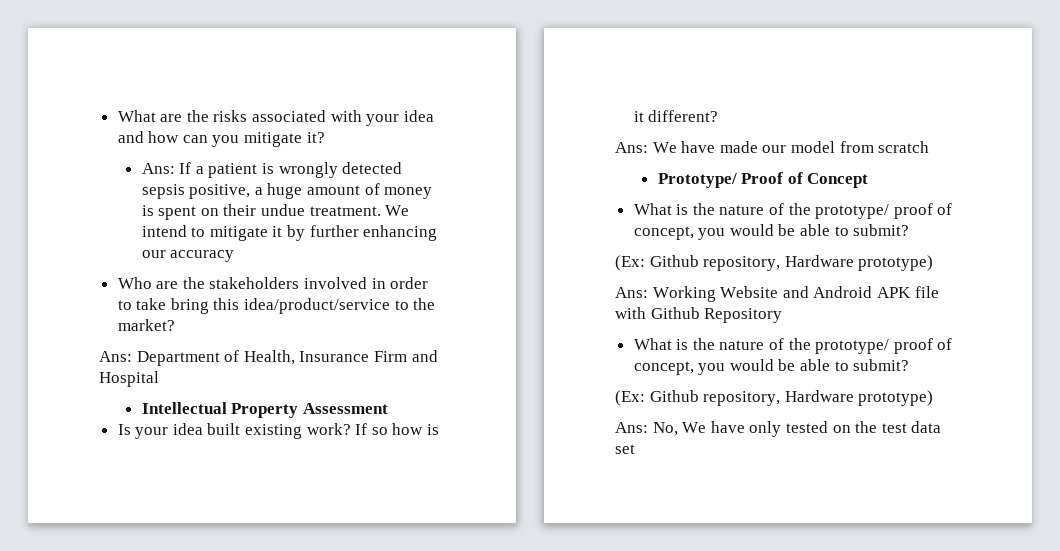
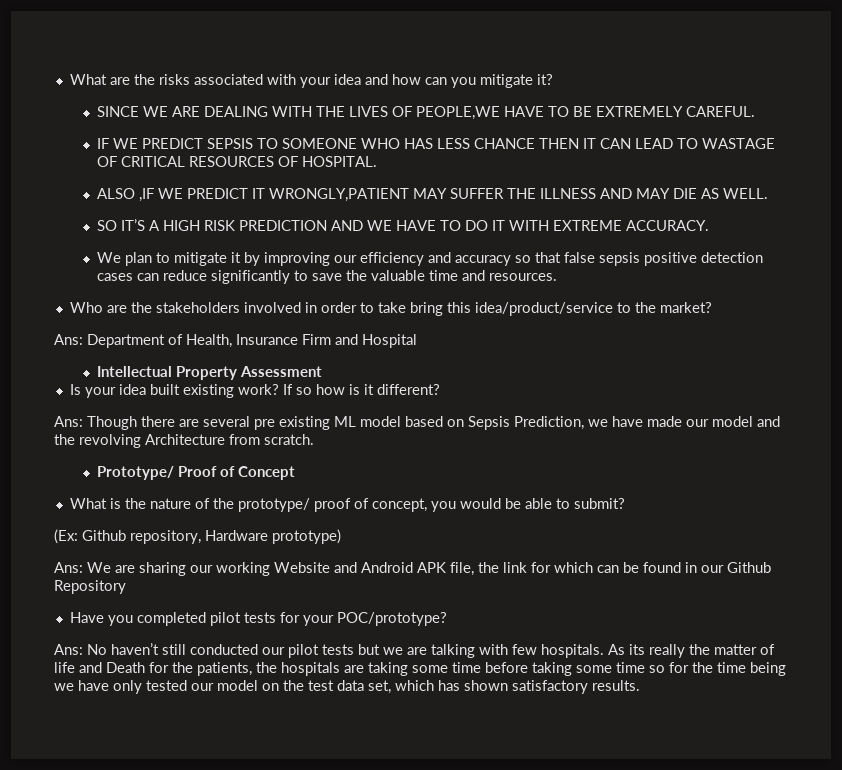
[141,162,403,178] [141,183,433,199] [141,204,410,220] [141,225,438,241] [141,250,235,262] Ans: If a patient is wrongly detected sepsis positive, a huge amount of money is spent on their undue treatment. We intend to mitigate it by further enhancing our accuracy -> [96,106,755,120] [96,138,775,149] [96,156,377,167] [96,188,768,202] [96,219,709,231] [96,252,763,266] [96,270,557,284] SINCE WE ARE DEALING WITH THE LIVES OF PEOPLE,WE HAVE TO BE EXTREMELY CAREFUL. // IF WE PREDICT SEPSIS TO SOMEONE WHO HAS LESS CHANCE THEN IT CAN LEAD TO WASTAGE OF CRITICAL RESOURCES OF HOSPITAL. // ALSO ,IF WE PREDICT IT WRONGLY,PATIENT MAY SUFFER THE ILLNESS AND MAY DIE AS WELL. // SO IT’S A HIGH RISK PREDICTION AND WE HAVE TO DO IT WITH EXTREME ACCURACY. // We plan to mitigate it by improving our efficiency and accuracy so that false sepsis positive detection cases can reduce significantly to save the valuable time and resources.
[652,141,930,153] We have made our model from scratch -> [87,416,780,430] [54,434,314,448] Though there are several pre existing ML model based on Sepsis Prediction, we have made our model and the revolving Architecture from scratch.
[652,286,939,302] [615,307,783,323] [633,338,953,354] [633,359,910,375] [615,390,934,406] [615,422,707,436] Working Website and Android APK file with Github Repository // What is the nature of the prototype/ proof of concept, you would be able to submit? // (Ex: Github repository, Hardware prototype) // Ans: No, We -> [87,562,771,576] [54,580,126,594] [69,612,447,626] [54,643,775,658] [54,662,786,676] [54,683,74,691] We are sharing our working Website and Android APK file, the link for which can be found in our Github Repository // Have you completed pilot tests for your POC/prototype? // Ans: No haven’t still conducted our pilot tests but we are talking with few hospitals. As its really the matter of life and Death for the patients, the hospitals are taking some time before taking some time so for the time being we
(828, 427) none -> [191,680,258,691] our model
[615,444,635,454] set -> [368,680,640,694] set, which has shown satisfactory results.

